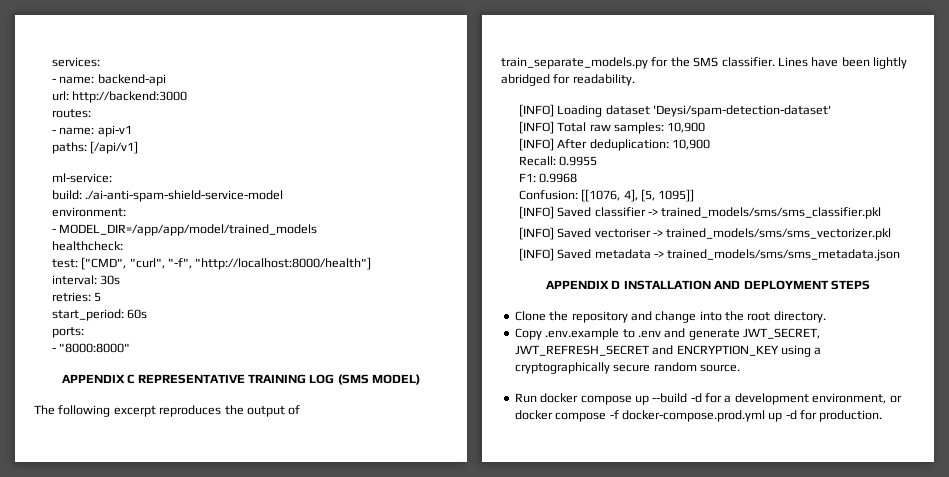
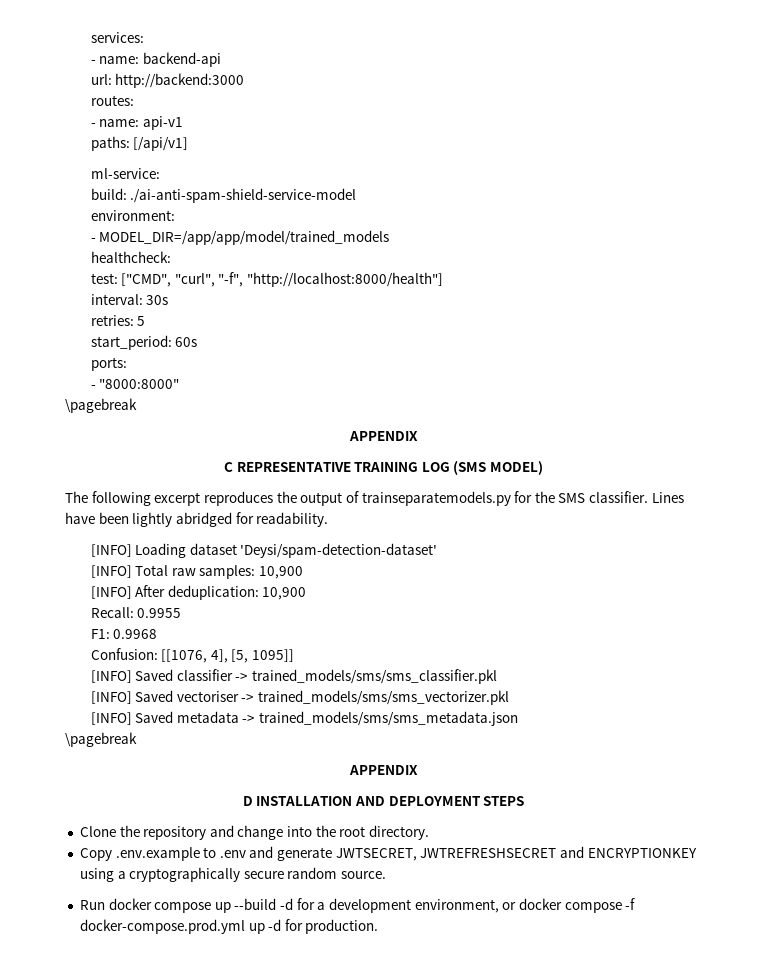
[61,374,125,383] // APPENDIX -> [65,398,137,413] [349,431,418,441] // \pagebreak // APPENDIX //
[501,57,648,69] train_separate_models.py -> [361,491,511,506] trainseparatemodels.py
[546,280,610,289] // APPENDIX -> [65,732,137,747] [349,765,418,775] // \pagebreak // APPENDIX //
[743,328,820,339] [514,345,779,356] JWT_SECRET, JWT_REFRESH_SECRET and ENCRYPTION_KEY -> [335,846,697,861] JWTSECRET, JWTREFRESHSECRET and ENCRYPTIONKEY

